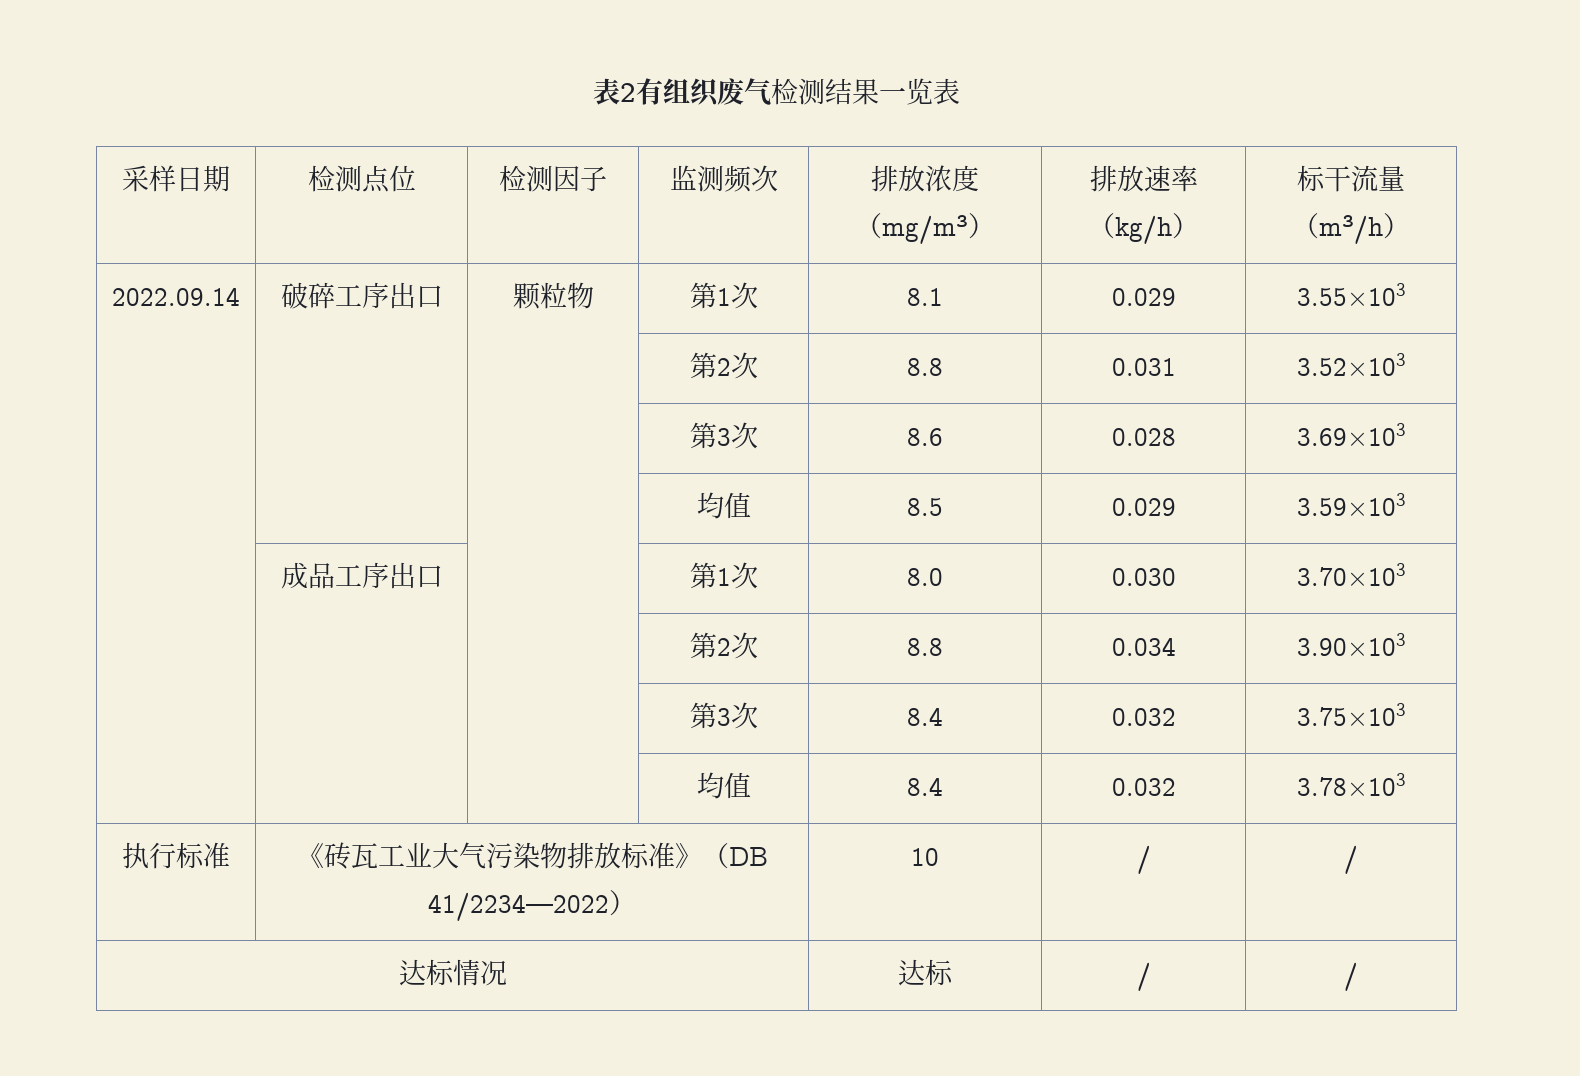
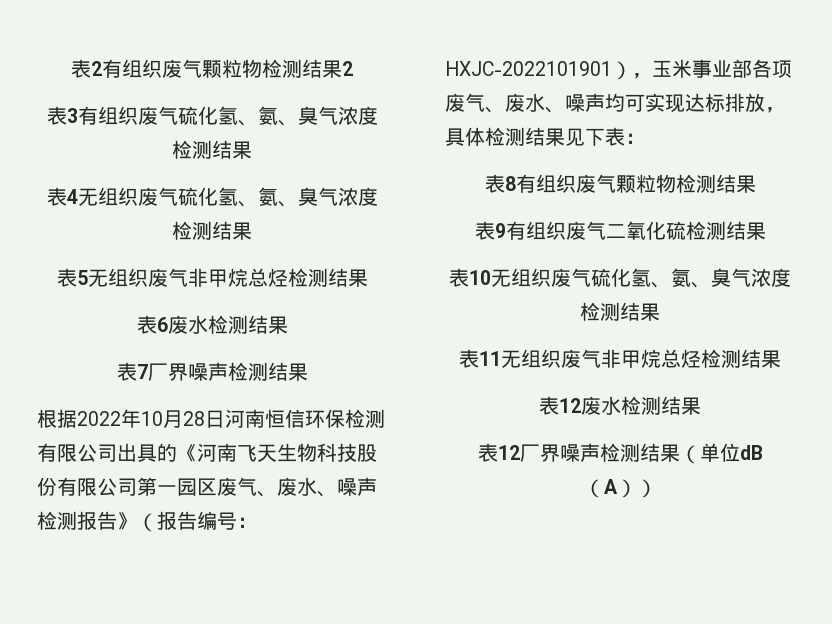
[771,78,960,105] [122,165,230,192] [307,165,416,193] [498,165,607,192] [669,165,778,193] [871,165,979,192] [855,213,995,244] [1089,165,1198,192] [1088,213,1199,244] [1297,165,1405,192] [1292,213,1410,244] [112,287,240,306] [280,282,443,309] [512,282,594,310] [689,282,758,309] [907,288,943,306] [1111,288,1176,306] [1296,283,1406,306] [689,352,758,379] [907,358,943,376] [1111,358,1176,376] [1296,353,1406,376] [689,422,758,449] [907,428,943,446] [1111,428,1176,446] [1296,423,1406,446] [696,492,751,519] [907,498,943,516] [1111,498,1176,516] [1296,493,1406,516] [280,562,443,589] [689,562,758,589] [907,568,943,586] [1111,568,1176,586] [1296,563,1406,586] [689,632,758,659] [907,638,943,656] [1111,637,1176,656] [1296,633,1406,656] [689,702,758,729] [907,707,943,726] [1111,708,1176,726] [1296,703,1406,726] [696,772,751,799] [907,777,943,796] [1111,778,1176,796] [1296,773,1406,796] [122,842,230,869] [296,842,768,869] [428,890,636,921] [911,848,939,866] [1136,845,1151,874] [1344,845,1358,874] [398,959,507,986] [898,959,953,986] [1136,962,1151,991] [1344,962,1358,991] 检测结果一览表 // 采样日期 | 检测点位 | 检测因子 | 监测频次 | 排放浓度（mg/m³） | 排放速率（kg/h） | 标干流量（m³/h） // 2022.09.14 | 破碎工序出口 | 颗粒物 | 第1次 | 8.1 | 0.029 | 3.55×103 // | | | 第2次 | 8.8 | 0.031 | 3.52×103 // | | | 第3次 | 8.6 | 0.028 | 3.69×103 // | | | 均值 | 8.5 | 0.029 | 3.59×103 // | 成品工序出口 | | 第1次 | 8.0 | 0.030 | 3.70×103 // | | | 第2次 | 8.8 | 0.034 | 3.90×103 // | | | 第3次 | 8.4 | 0.032 | 3.75×103 // | | | 均值 | 8.4 | 0.032 | 3.78×103 // 执行标准 | 《砖瓦工业大气污染物排放标准》（DB 41/2234—2022） | 10 | / | / // 达标情况 | 达标 | / | / -> [202,59,353,78] [46,106,378,126] [172,140,252,159] [46,187,378,207] [172,221,252,240] [56,268,368,287] [136,315,288,334] [116,362,308,381] [37,409,385,428] [37,443,377,462] [37,477,377,497] [37,511,257,532] [445,59,792,80] [445,93,785,113] [445,127,645,146] [484,174,756,193] [474,221,766,240] [449,268,791,288] [580,302,660,321] [459,349,781,368] [539,396,701,415] [477,443,763,464] [583,479,657,498] 颗粒物检测结果2 // 表3有组织废气硫化氢、氨、臭气浓度检测结果 // 表4无组织废气硫化氢、氨、臭气浓度检测结果 // 表5无组织废气非甲烷总烃检测结果 // 表6废水检测结果 // 表7厂界噪声检测结果 // 根据2022年10月28日河南恒信环保检测有限公司出具的《河南飞天生物科技股份有限公司第一园区废气、废水、噪声检测报告》（报告编号：HXJC-2022101901），玉米事业部各项废气、废水、噪声均可实现达标排放，具体检测结果见下表： // 表8有组织废气颗粒物检测结果 // 表9有组织废气二氧化硫检测结果 // 表10无组织废气硫化氢、氨、臭气浓度检测结果 // 表11无组织废气非甲烷总烃检测结果 // 表12废水检测结果 // 表12厂界噪声检测结果（单位dB（A））

